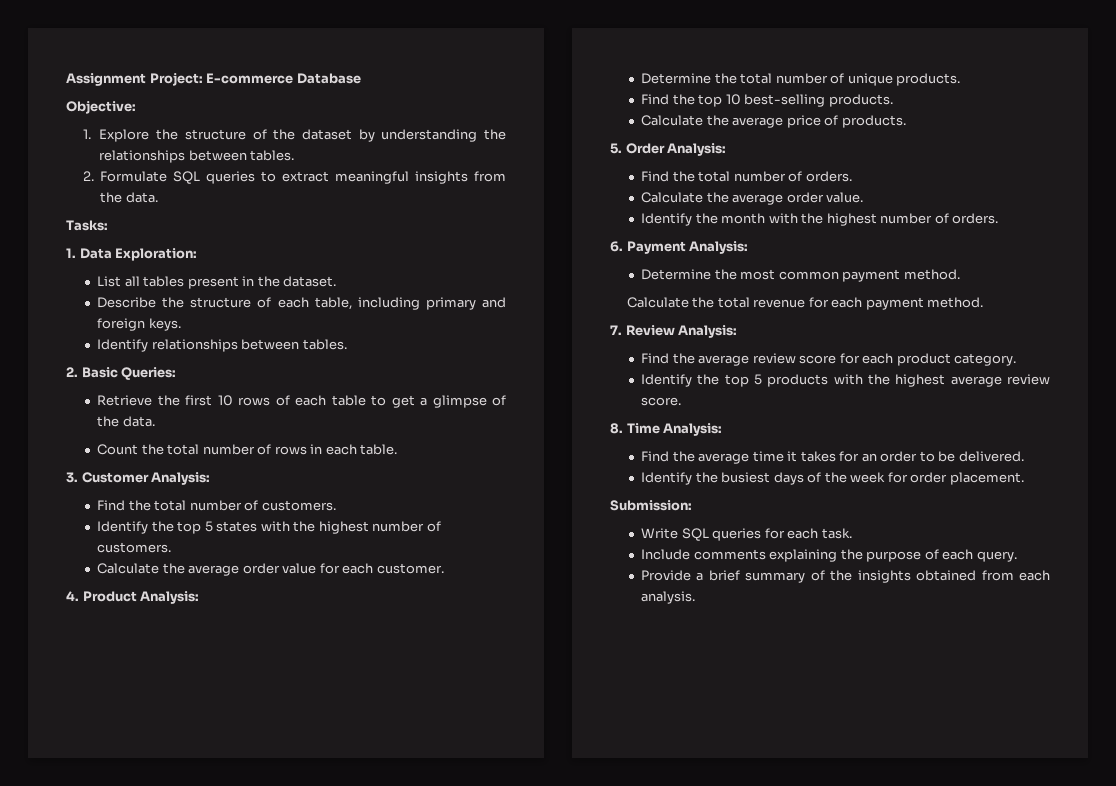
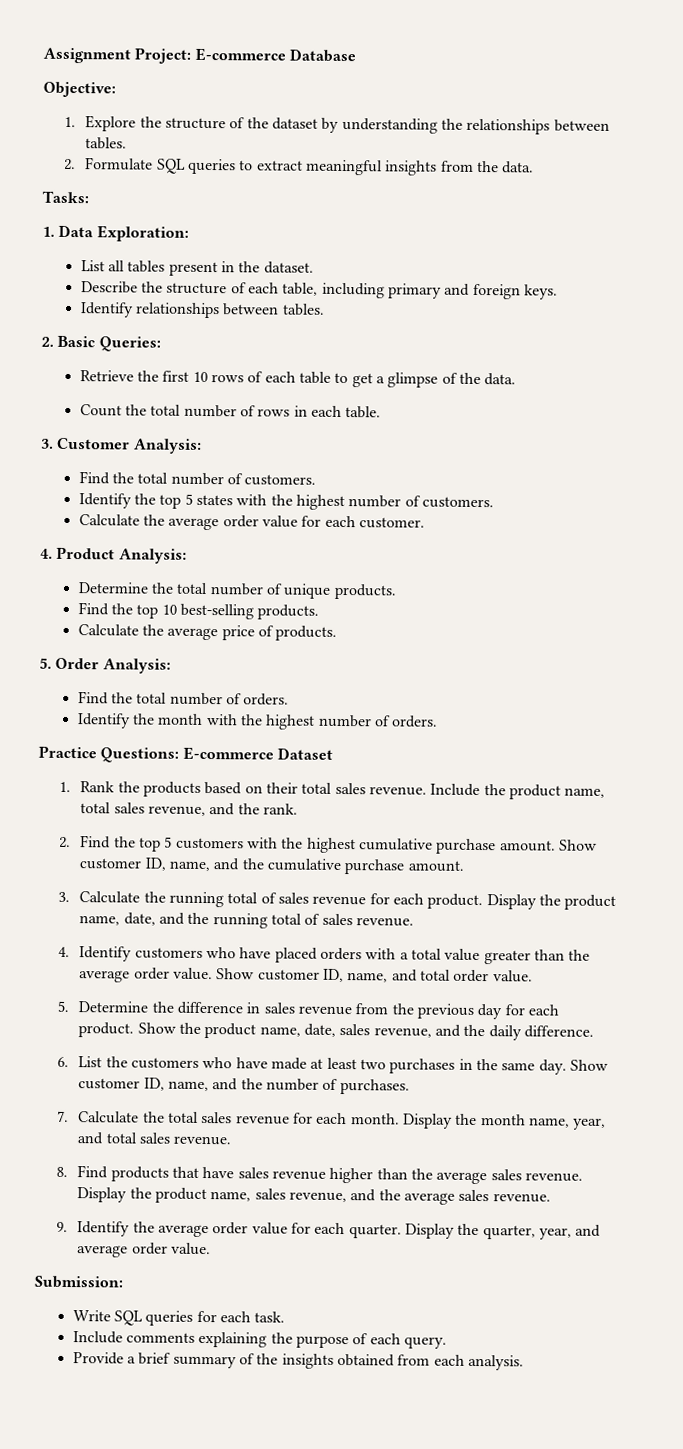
[641,192,864,205] // Calculate the average order value. -> (290, 699) none
[610,241,749,254] [641,269,960,282] 6. Payment Analysis: // Determine the most common payment method. // -> [38,745,333,763] [59,781,606,800] [80,802,298,817] [59,835,597,855] [79,857,465,875] [58,891,617,911] [79,912,414,929] [58,946,591,965] [79,967,533,983] [57,1000,559,1020] [78,1022,594,1041] [57,1056,608,1075] [78,1077,410,1095] [57,1110,70,1123] Practice Questions: E-commerce Dataset // 1. Rank the products based on their total sales revenue. Include the product name, total sales revenue, and the rank. // 2. Find the top 5 customers with the highest cumulative purchase amount. Show customer ID, name, and the cumulative purchase amount. // 3. Calculate the running total of sales revenue for each product. Display the product name, date, and the running total of sales revenue. // 4. Identify customers who have placed orders with a total value greater than the average order value. Show customer ID, name, and total order value. // 5. Determine the difference in sales revenue from the previous day for each product. Show the product name, date, sales revenue, and the daily difference. // 6. List the customers who have made at least two purchases in the same day. Show customer ID, name, and the number of purchases. // 7.
[753,297,984,310] [610,325,738,338] [641,353,1017,366] [641,374,1050,387] [641,397,682,406] [610,423,723,436] [641,451,1024,464] [641,472,1024,485] revenue for each payment method. // 7. Review Analysis: // Find the average review score for each product category. // Identify the top 5 products with the highest average review score. // 8. Time Analysis: // Find the average time it takes for an order to be delivered. // Identify the busiest days of the week for order placement. -> [201,1111,607,1130] [77,1132,232,1146] [56,1165,583,1185] [77,1187,551,1205] [56,1221,602,1240] [77,1242,212,1258] sales revenue for each month. Display the month name, year, and total sales revenue. // 8. Find products that have sales revenue higher than the average sales revenue. Display the product name, sales revenue, and the average sales revenue. // 9. Identify the average order value for each quarter. Display the quarter, year, and average order value.

